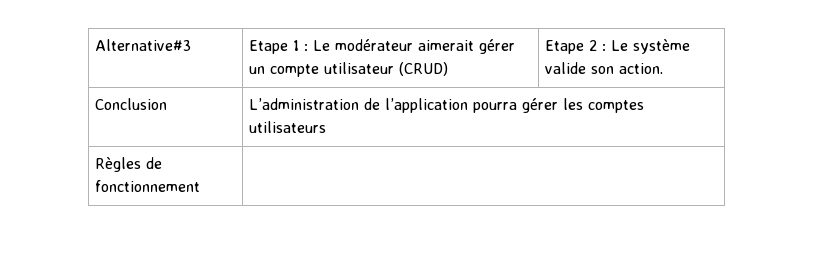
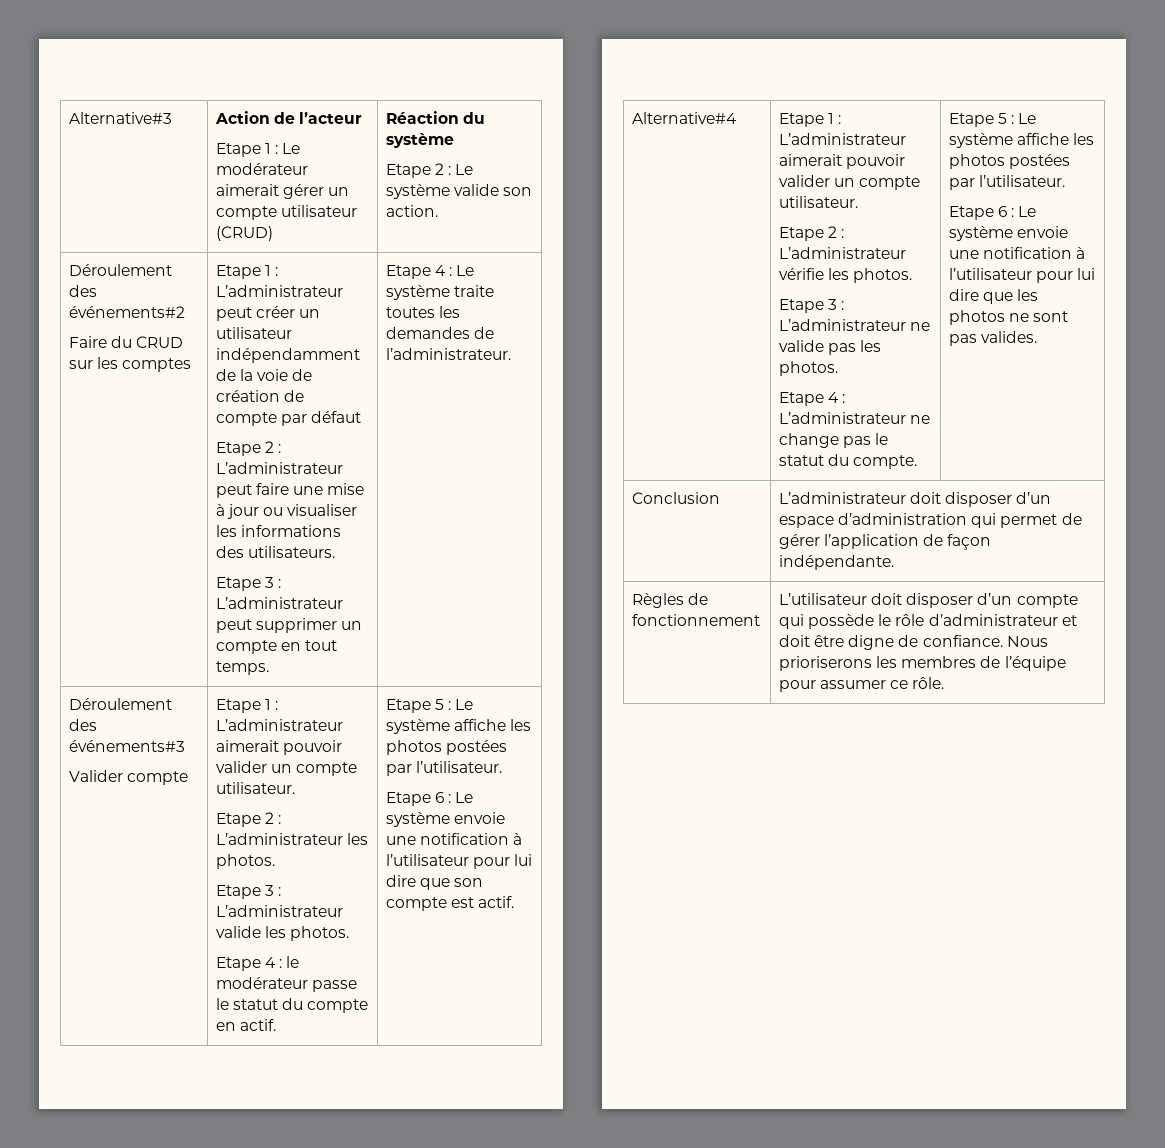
(191, 45) none -> [214,111,363,124] Action de l’acteur //
(448, 69) none -> [385,111,486,124] [385,133,454,148] Réaction du système //
[94,98,167,110] [248,98,644,113] [248,121,326,133] [94,157,162,172] [94,180,200,192] Conclusion | L’administration de l’application pourra gérer les comptes utilisateurs // Règles de fonctionnement | -> [68,264,172,276] [68,285,97,297] [68,306,185,318] [68,336,184,348] [68,357,192,372] [215,265,279,279] [215,285,343,297] [215,306,321,321] [215,327,292,339] [215,348,360,363] [215,369,313,381] [215,390,305,402] [215,411,362,426] [215,441,282,456] [215,462,343,474] [215,483,365,498] [215,504,358,519] [215,525,342,537] [215,546,336,558] [215,577,282,591] [215,597,343,609] [215,618,363,633] [215,640,338,654] [215,661,269,675] [385,265,475,279] [385,285,495,300] [385,306,461,318] [385,327,495,339] [385,348,511,360] [68,698,172,710] [68,719,97,731] [68,740,185,752] [68,770,189,785] [215,699,279,713] [215,719,343,731] [215,740,343,755] [215,761,358,776] [215,782,295,794] [215,812,282,827] [215,833,369,845] [215,854,275,869] [215,885,282,899] [215,905,343,917] [215,926,350,941] [215,956,300,971] [215,977,358,992] [215,998,369,1013] [215,1019,277,1031] [385,699,474,713] [385,719,532,734] [385,740,508,755] [385,761,503,776] [385,792,474,806] [385,812,506,827] [385,833,523,845] [385,854,533,869] [385,875,484,890] [385,896,515,911] [631,112,737,124] [778,113,842,127] [778,133,906,145] [778,154,906,169] [778,175,921,190] [778,196,858,208] [778,226,845,241] [778,247,906,259] [778,268,913,283] [778,299,845,313] [778,319,931,331] [778,340,882,355] [778,361,838,376] [778,392,846,406] [778,412,931,424] [778,433,889,448] [778,454,918,469] [948,113,1037,127] [948,133,1095,148] [948,154,1071,169] [948,175,1066,190] [948,206,1037,220] [948,226,1069,241] [948,247,1086,259] [948,268,1096,283] [948,289,1039,304] [948,310,1069,325] [948,331,1038,346] [631,492,720,504] [778,492,1052,507] [778,513,1082,528] [778,534,992,550] [778,555,894,570] [631,593,709,608] [631,614,760,626] [778,593,1078,608] [778,614,1077,629] [778,635,1048,650] [778,656,1066,671] [778,677,945,692] Déroulement des événements#2 // Faire du CRUD sur les comptes | Etape 1 : L’administrateur peut créer un utilisateur indépendamment de la voie de création de compte par défaut // Etape 2 : L’administrateur peut faire une mise à jour ou visualiser les informations des utilisateurs. // Etape 3 : L’administrateur peut supprimer un compte en tout temps. | Etape 4 : Le système traite toutes les demandes de l’administrateur. // Déroulement des événements#3 // Valider compte | Etape 1 : L’administrateur aimerait pouvoir valider un compte utilisateur. // Etape 2 : L’administrateur les photos. // Etape 3 : L’administrateur valide les photos. // Etape 4 : le modérateur passe le statut du compte en actif. | Etape 5 : Le système affiche les photos postées par l’utilisateur. // Etape 6 : Le système envoie une notification à l’utilisateur pour lui dire que son compte est actif. // Alternative#4 | Etape 1 : L’administrateur aimerait pouvoir valider un compte utilisateur. // Etape 2 : L’administrateur vérifie les photos. // Etape 3 : L’administrateur ne valide pas les photos. // Etape 4 : L’administrateur ne change pas le statut du compte. | Etape 5 : Le système affiche les photos postées par l’utilisateur. // Etape 6 : Le système envoie une notification à l’utilisateur pour lui dire que les photos ne sont pas valides. // Conclusion | L’administrateur doit disposer d’un espace d’administration qui permet de gérer l’application de façon indépendante. // Règles de fonctionnement | L’utilisateur doit disposer d’un compte qui possède le rôle d’administrateur et doit être digne de confiance. Nous prioriserons les membres de l’équipe pour assumer ce rôle.

